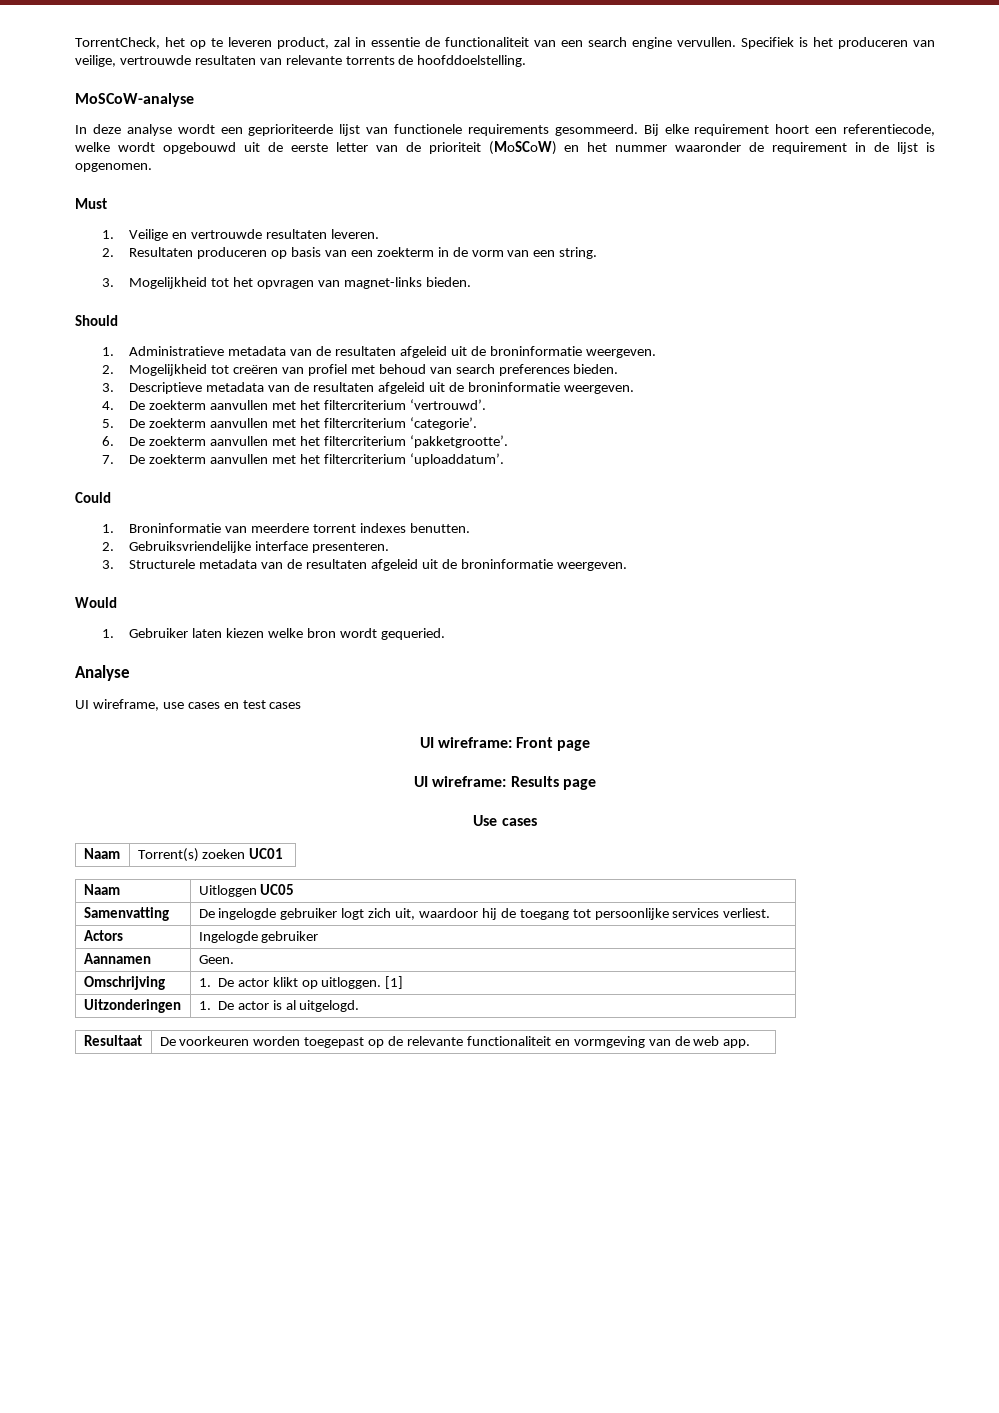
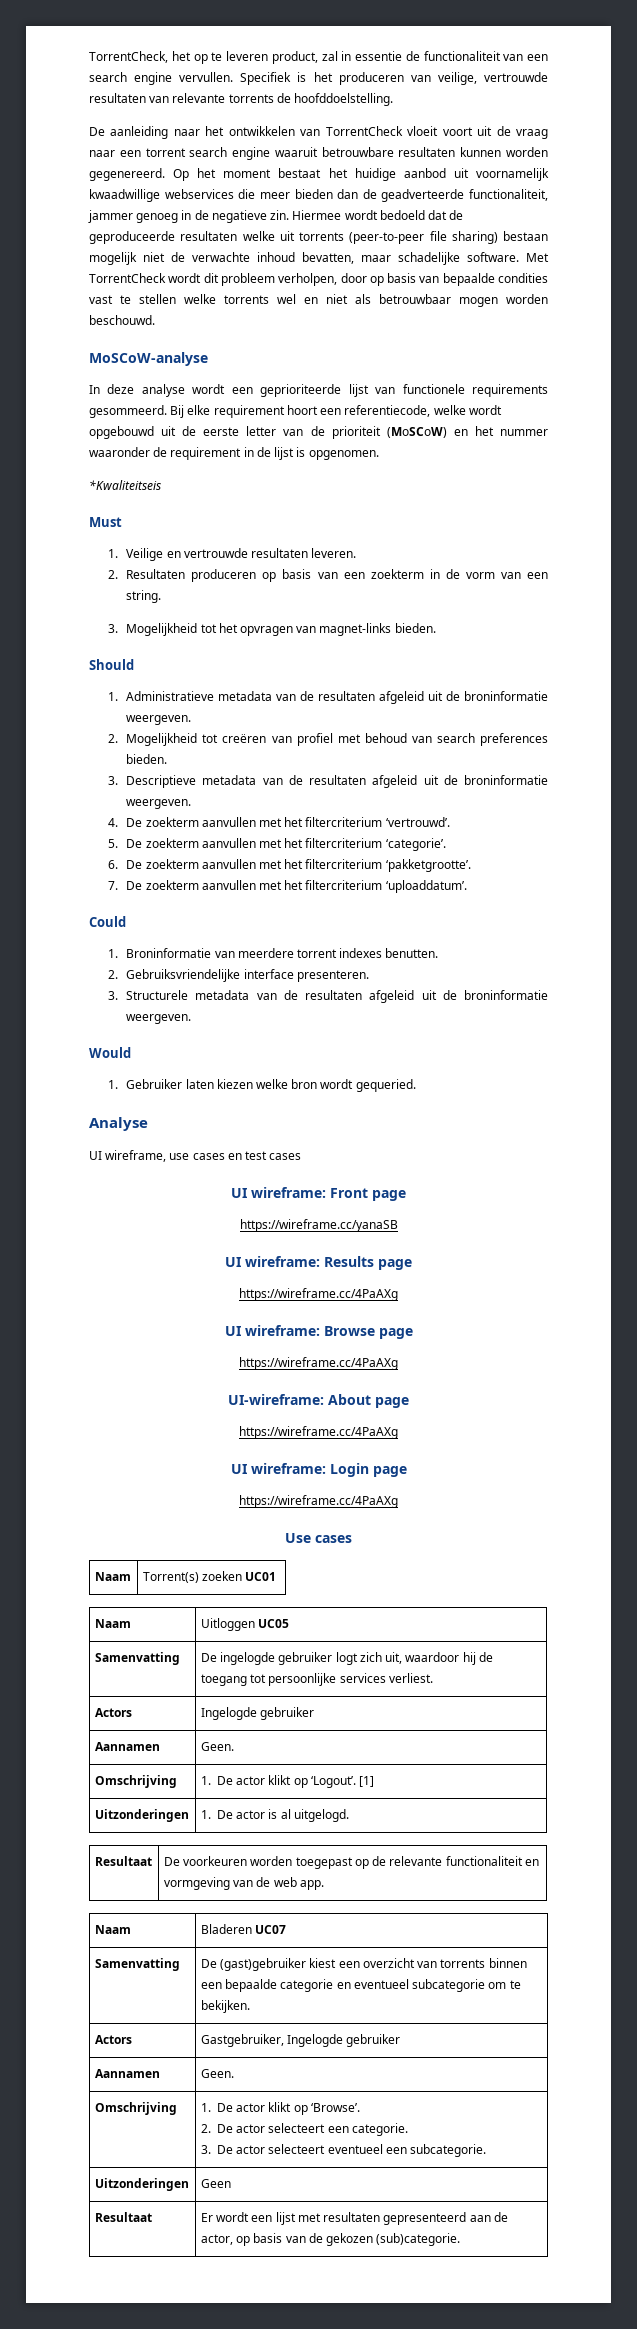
(527, 61) none -> [89,126,548,139] [89,147,548,160] [89,168,549,181] [89,189,548,202] [88,210,464,223] [89,231,548,244] [89,252,549,265] [89,273,548,286] [89,294,548,307] [89,315,155,325] // De aanleiding naar het ontwikkelen van TorrentCheck vloeit voort uit de vraag naar een torrent search engine waaruit betrouwbare resultaten kunnen worden gegenereerd. Op het moment bestaat het huidige aanbod uit voornamelijk kwaadwillige webservices die meer bieden dan de geadverteerde functionaliteit, jammer genoeg in de negatieve zin. Hiermee wordt bedoeld dat de geproduceerde resultaten welke uit torrents (peer-to-peer file sharing) bestaan mogelijk niet de verwachte inhoud bevatten, maar schadelijke software. Met TorrentCheck wordt dit probleem verholpen, door op basis van bepaalde condities vast te stellen welke torrents wel en niet als betrouwbaar mogen worden beschouwd.
(152, 167) none -> [89,480,161,490] // *Kwaliteitseis
(591, 745) none -> [239,1219,398,1232] // https://wireframe.cc/yanaSB
(596, 784) none -> [239,1288,398,1301] [224,1325,413,1339] [239,1357,398,1370] [228,1394,409,1408] [239,1426,398,1439] [230,1463,407,1477] [239,1495,398,1508] // https://wireframe.cc/4PaAXg // UI wireframe: Browse page // https://wireframe.cc/4PaAXg // UI-wireframe: About page // https://wireframe.cc/4PaAXg // UI wireframe: Login page // https://wireframe.cc/4PaAXg
[321,977,382,989] uitloggen. -> [310,1776,356,1788] ‘Logout’.
(751, 1043) none -> [94,1925,131,1934] [200,1924,287,1934] [94,1958,180,1971] [200,1958,527,1971] [200,1979,521,1992] [200,2000,250,2013] [94,2035,132,2044] [200,2034,401,2047] [94,2069,160,2078] [200,2069,234,2078] [94,2102,177,2115] [200,2102,360,2115] [200,2123,408,2136] [200,2144,487,2157] [94,2178,189,2191] [200,2179,231,2188] [94,2212,152,2222] [200,2212,508,2225] [200,2233,461,2246] // Naam | Bladeren UC07 // Samenvatting | De (gast)gebruiker kiest een overzicht van torrents binnen een bepaalde categorie en eventueel subcategorie om te bekijken. // Actors | Gastgebruiker, Ingelogde gebruiker // Aannamen | Geen. // Omschrijving | 1. De actor klikt op ‘Browse’. // 2. De actor selecteert een categorie. // 3. De actor selecteert eventueel een subcategorie. // Uitzonderingen | Geen // Resultaat | Er wordt een lijst met resultaten gepresenteerd aan de actor, op basis van de gekozen (sub)categorie.

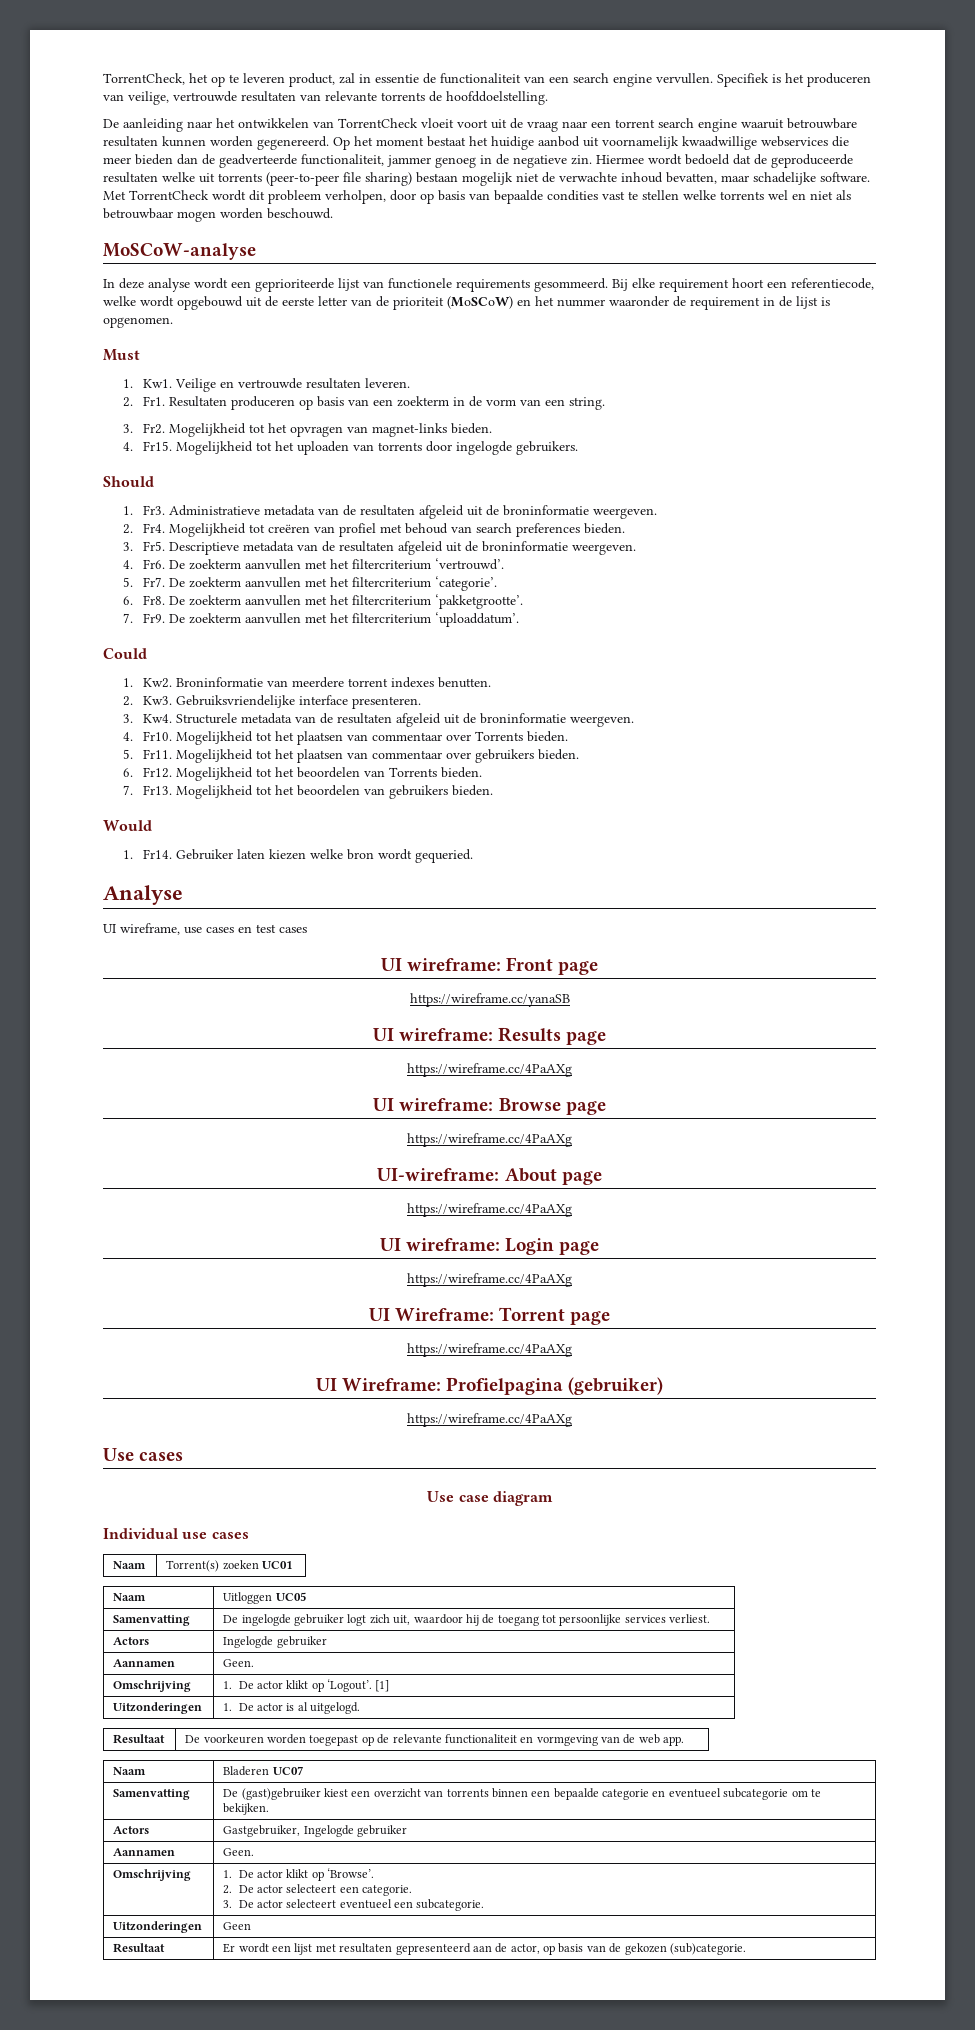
[89,480,161,490] // *Kwaliteitseis -> (173, 322) none
(118, 553) none -> [143,379,173,388] Kw1.
(118, 574) none -> [143,396,166,406] Fr1.
(118, 628) none -> [143,423,166,434] Fr2.
(436, 628) none -> [123,441,579,455] // 4. Fr15. Mogelijkheid tot het uploaden van torrents door ingelogde gebruikers.
(118, 696) none -> [143,505,166,515] Fr3.
(118, 738) none -> [143,523,166,533] Fr4.
(118, 780) none -> [143,541,166,551] Fr5.
(118, 822) none -> [143,559,166,569] Fr6.
(118, 843) none -> [143,577,166,587] Fr7.
(118, 864) none -> [143,595,166,605] Fr8.
(118, 885) none -> [143,613,166,623] Fr9.
(118, 953) none -> [143,678,173,688] Kw2.
(118, 974) none -> [143,696,173,705] Kw3.
(118, 995) none -> [143,714,173,723] Kw4.
(192, 1019) none -> [123,731,569,745] [123,749,580,763] [123,767,483,781] [123,785,494,799] // 4. Fr10. Mogelijkheid tot het plaatsen van commentaar over Torrents bieden. // 5. Fr11. Mogelijkheid tot het plaatsen van commentaar over gebruikers bieden. // 6. Fr12. Mogelijkheid tot het beoordelen van Torrents bieden. // 7. Fr13. Mogelijkheid tot het beoordelen van gebruikers bieden.
(118, 1084) none -> [143,849,173,859] Fr14.
[285,1533,311,1543] Use -> [368,1307,611,1325] [407,1343,572,1357] [315,1377,664,1395] [407,1413,572,1427] [103,1448,184,1461] [427,1491,553,1506] [103,1528,208,1539] UI Wireframe: Torrent page // https://wireframe.cc/4PaAXg // UI Wireframe: Profielpagina (gebruiker) // https://wireframe.cc/4PaAXg // Use cases // Use case diagram // Individual use

